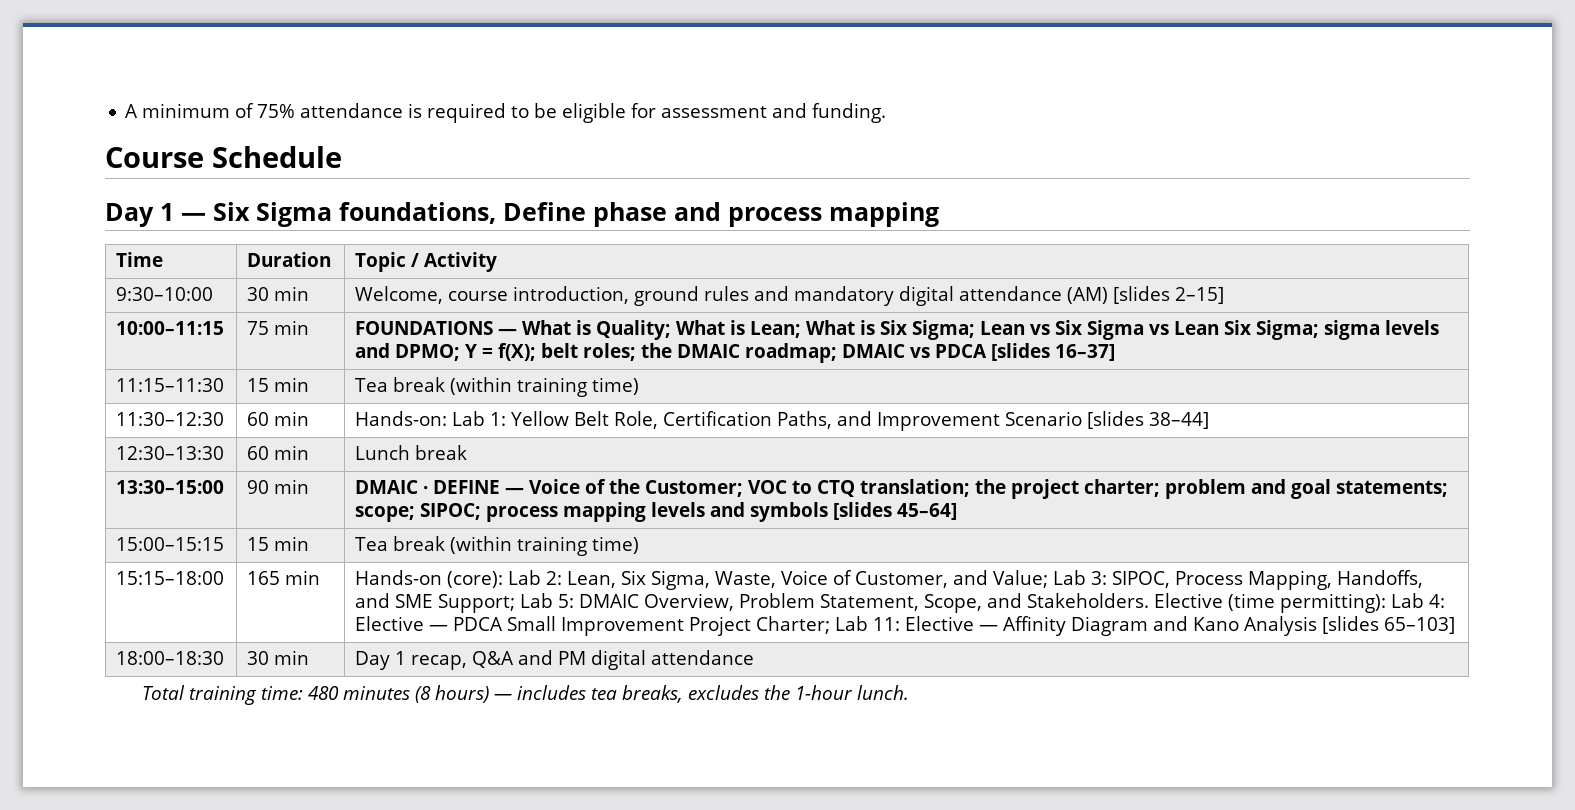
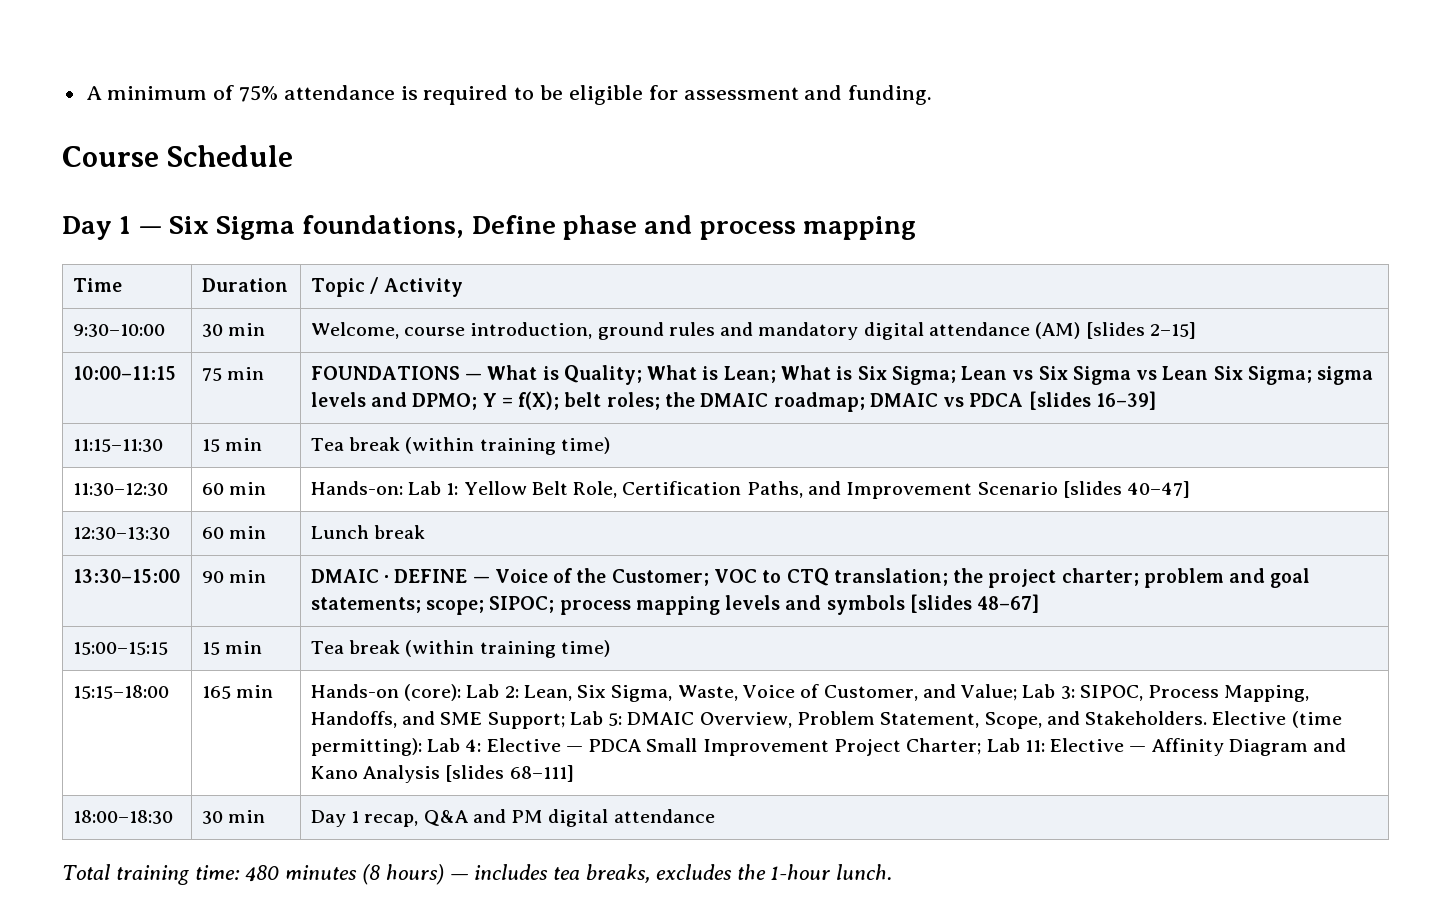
[1055,344,1116,361] 16–37] -> [1095,391,1156,410] 16–39]
[1149,412,1210,429] 38–44] -> [1127,481,1191,498] 40–47]
[897,503,958,520] 45–64] -> [977,594,1040,613] 48–67]
[1384,617,1456,634] 65–103] -> [509,765,574,782] 68–111]

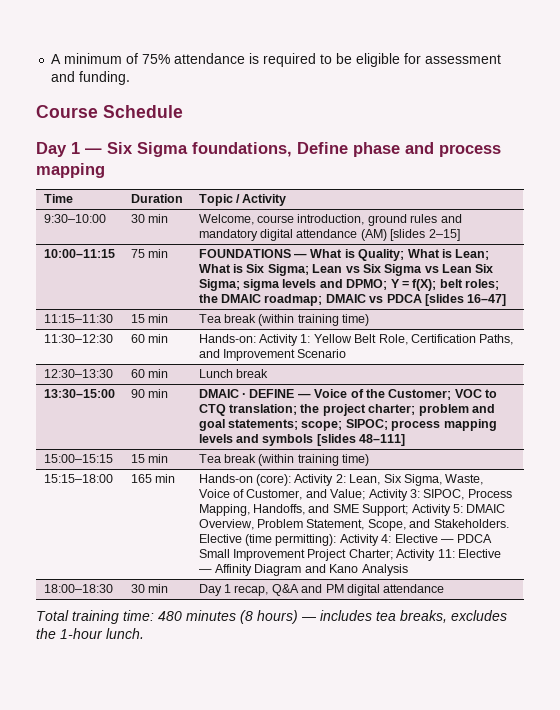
[1095,391,1156,410] 16–39] -> [467,294,507,306] 16–47]
[408,481,442,495] Lab -> [259,334,299,346] Activity
[1062,481,1191,498] [slides 40–47] -> (347, 353) none
[977,594,1040,613] 48–67] -> [359,434,406,446] 48–111]
[466,684,500,698] Lab -> [294,474,334,486] Activity
[1022,684,1056,698] Lab -> [368,489,408,501] Activity
[569,711,603,725] Lab -> [411,504,451,516] Activity
[427,738,461,752] Lab -> [339,534,379,546] Activity
[986,738,1020,752] Lab -> [396,549,436,561] Activity
[445,765,574,782] [slides 68–111] -> (408, 570) none

